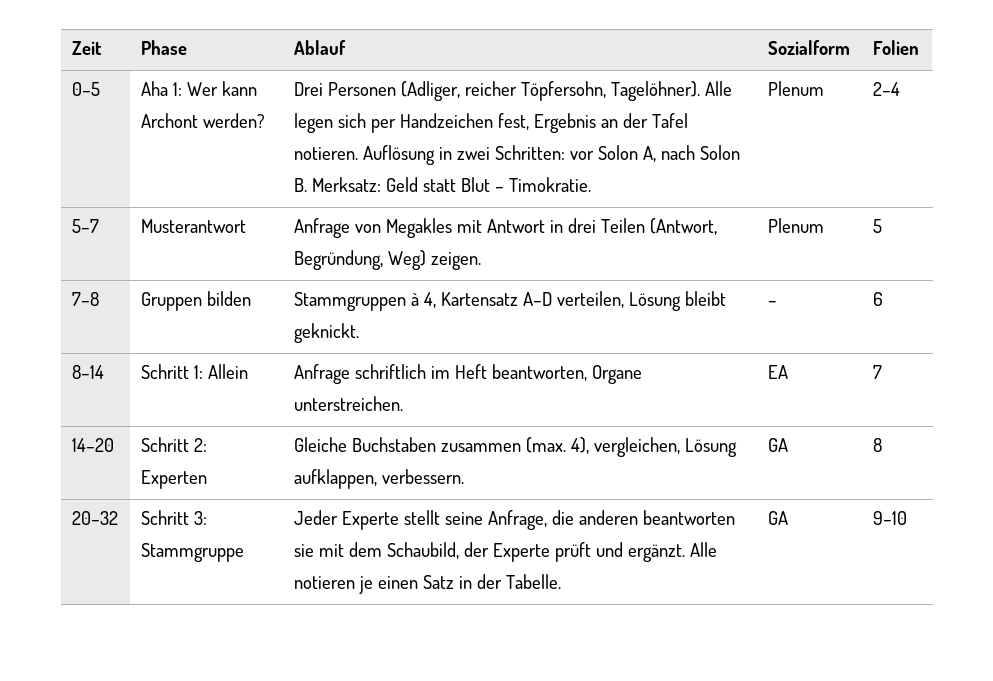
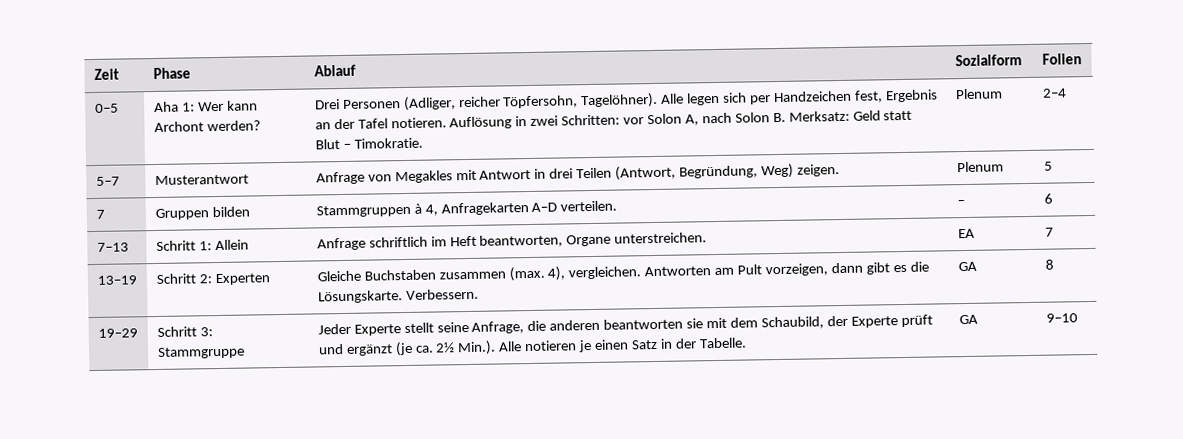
[72,292,100,306] 7–8 -> [95,209,105,219] 7
[441,291,727,311] [294,323,360,343] Kartensatz A–D verteilen, Lösung bleibt geknickt. -> [440,200,618,216] Anfragekarten A–D verteilen.
[72,365,105,379] 8–14 -> [96,242,129,252] 7–13
[72,438,115,452] 14–20 -> [96,275,137,285] 13–19
[594,437,738,457] [294,469,465,489] vergleichen, Lösung aufklappen, verbessern. -> [568,261,929,280] [317,288,479,304] vergleichen. Antworten am Pult vorzeigen, dann gibt es die Lösungskarte. Verbessern.
[72,511,119,525] 20–32 -> [97,328,138,338] 19–29
[628,544,686,562] ergänzt. -> [345,340,497,357] ergänzt (je ca. 2½ Min.).

